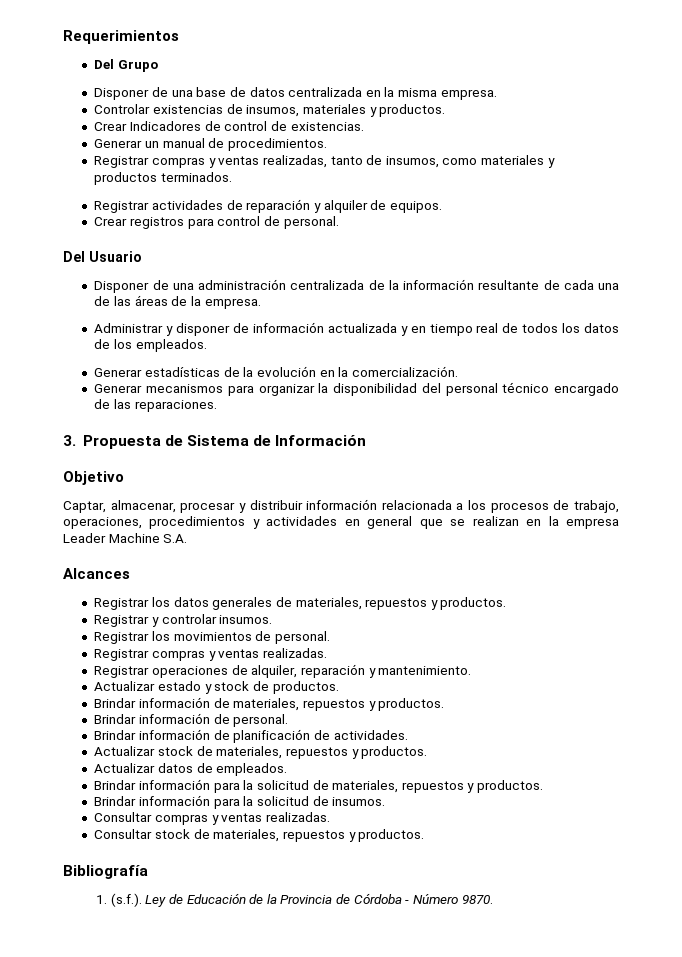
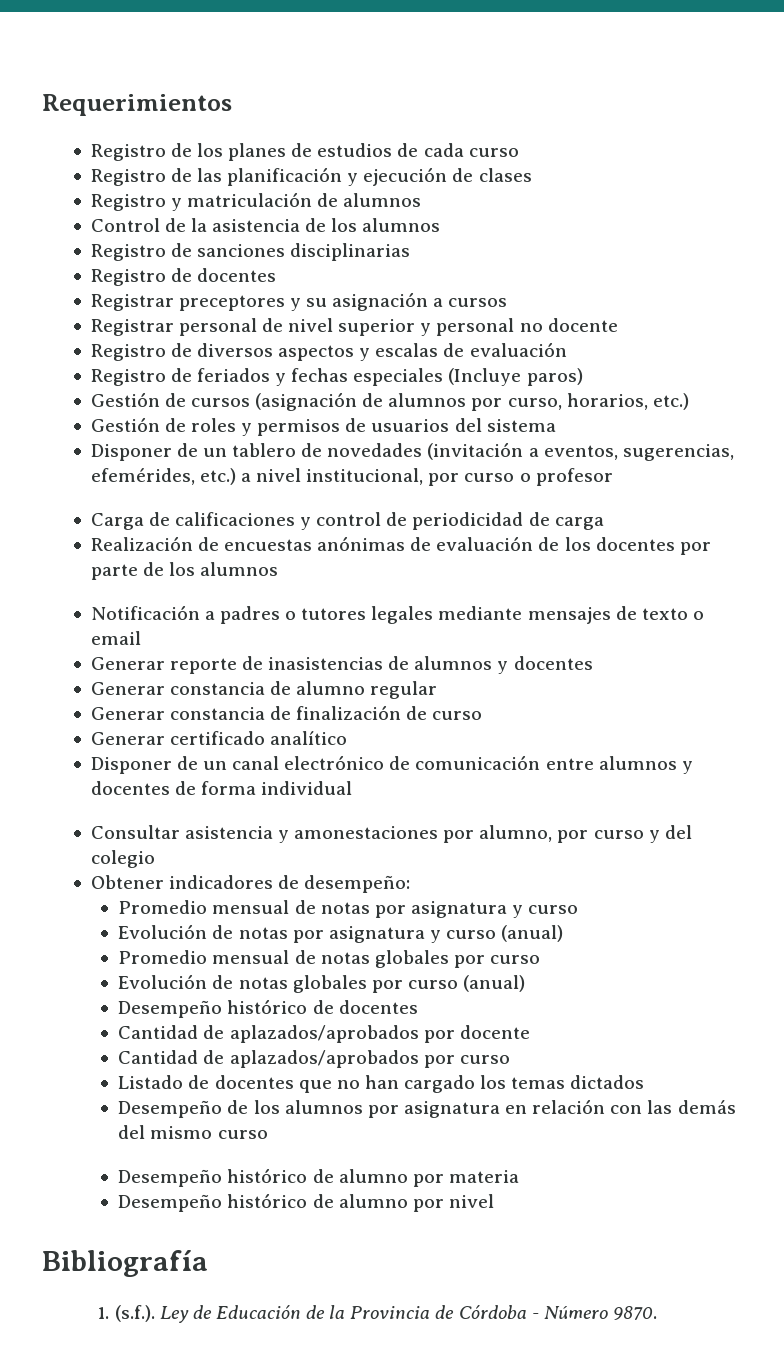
[94,59,158,72] [94,87,497,100] [94,104,446,117] [94,121,364,131] [94,138,327,151] [94,155,555,168] [94,172,232,185] [94,199,442,213] [94,216,339,229] [63,251,142,262] [94,279,620,293] [94,295,261,309] [94,322,619,336] [94,339,207,352] [94,366,458,377] [94,382,620,396] [94,399,217,412] [63,435,367,449] [63,471,124,485] [63,499,619,513] [63,516,619,529] [63,533,188,543] [63,568,130,579] [94,597,507,610] [94,614,273,627] [94,631,330,644] [94,648,327,661] [94,664,472,678] [94,681,339,694] [94,697,445,711] [94,713,289,727] [94,729,408,743] [94,746,428,759] [94,763,288,776] [94,779,544,793] [94,795,386,809] [94,812,330,825] [94,829,425,842] Del Grupo // Disponer de una base de datos centralizada en la misma empresa. // Controlar existencias de insumos, materiales y productos. // Crear Indicadores de control de existencias. // Generar un manual de procedimientos. // Registrar compras y ventas realizadas, tanto de insumos, como materiales y productos terminados. // Registrar actividades de reparación y alquiler de equipos. // Crear registros para control de personal. // Del Usuario // Disponer de una administración centralizada de la información resultante de cada una de las áreas de la empresa. // Administrar y disponer de información actualizada y en tiempo real de todos los datos de los empleados. // Generar estadísticas de la evolución en la comercialización. // Generar mecanismos para organizar la disponibilidad del personal técnico encargado de las reparaciones. // 3. Propuesta de Sistema de Información // Objetivo // Captar, almacenar, procesar y distribuir información relacionada a los procesos de trabajo, operaciones, procedimientos y actividades en general que se realizan en la empresa Leader Machine S.A. // Alcances // Registrar los datos generales de materiales, repuestos y productos. // Registrar y controlar insumos. // Registrar los movimientos de personal. // Registrar compras y ventas realizadas. // Registrar operaciones de alquiler, reparación y mantenimiento. // Actualizar estado y stock de productos. // Brindar información de materiales, repuestos y productos. // Brindar información de personal. // Brindar información de planificación de actividades. // Actualizar stock de materiales, repuestos y productos. // Actualizar datos de empleados. // Brindar información para la solicitud de materiales, repuestos y productos. // Brindar información para la solicitud de insumos. // Consultar compras y ventas realizadas. // Consultar stock de materiales, repuestos y productos. -> [90,143,519,161] [90,167,532,186] [90,192,422,211] [90,218,441,232] [90,243,410,261] [90,268,276,286] [90,292,508,311] [90,318,618,336] [90,342,567,361] [90,368,583,386] [90,392,689,411] [90,417,556,436] [90,442,734,461] [90,468,613,486] [90,512,604,530] [90,536,711,555] [90,562,278,580] [90,605,704,624] [90,631,141,645] [90,656,593,674] [90,681,438,699] [90,705,483,720] [90,731,347,745] [90,755,693,774] [90,781,352,795] [90,825,692,843] [90,850,155,868] [90,875,410,893] [118,900,579,918] [118,924,564,943] [118,950,541,968] [118,974,526,993] [118,999,418,1018] [118,1025,530,1043] [118,1050,510,1068] [118,1075,645,1093] [118,1099,736,1118] [118,1125,268,1139] [118,1168,519,1187] [118,1193,494,1212] Registro de los planes de estudios de cada curso // Registro de las planificación y ejecución de clases // Registro y matriculación de alumnos // Control de la asistencia de los alumnos // Registro de sanciones disciplinarias // Registro de docentes // Registrar preceptores y su asignación a cursos // Registrar personal de nivel superior y personal no docente // Registro de diversos aspectos y escalas de evaluación // Registro de feriados y fechas especiales (Incluye paros) // Gestión de cursos (asignación de alumnos por curso, horarios, etc.) // Gestión de roles y permisos de usuarios del sistema // Disponer de un tablero de novedades (invitación a eventos, sugerencias, efemérides, etc.) a nivel institucional, por curso o profesor // Carga de calificaciones y control de periodicidad de carga // Realización de encuestas anónimas de evaluación de los docentes por parte de los alumnos // Notificación a padres o tutores legales mediante mensajes de texto o email // Generar reporte de inasistencias de alumnos y docentes // Generar constancia de alumno regular // Generar constancia de finalización de curso // Generar certificado analítico // Disponer de un canal electrónico de comunicación entre alumnos y docentes de forma individual // Consultar asistencia y amonestaciones por alumno, por curso y del colegio // Obtener indicadores de desempeño: // Promedio mensual de notas por asignatura y curso // Evolución de notas por asignatura y curso (anual) // Promedio mensual de notas globales por curso // Evolución de notas globales por curso (anual) // Desempeño histórico de docentes // Cantidad de aplazados/aprobados por docente // Cantidad de aplazados/aprobados por curso // Listado de docentes que no han cargado los temas dictados // Desempeño de los alumnos por asignatura en relación con las demás del mismo curso // Desempeño histórico de alumno por materia // Desempeño histórico de alumno por nivel

